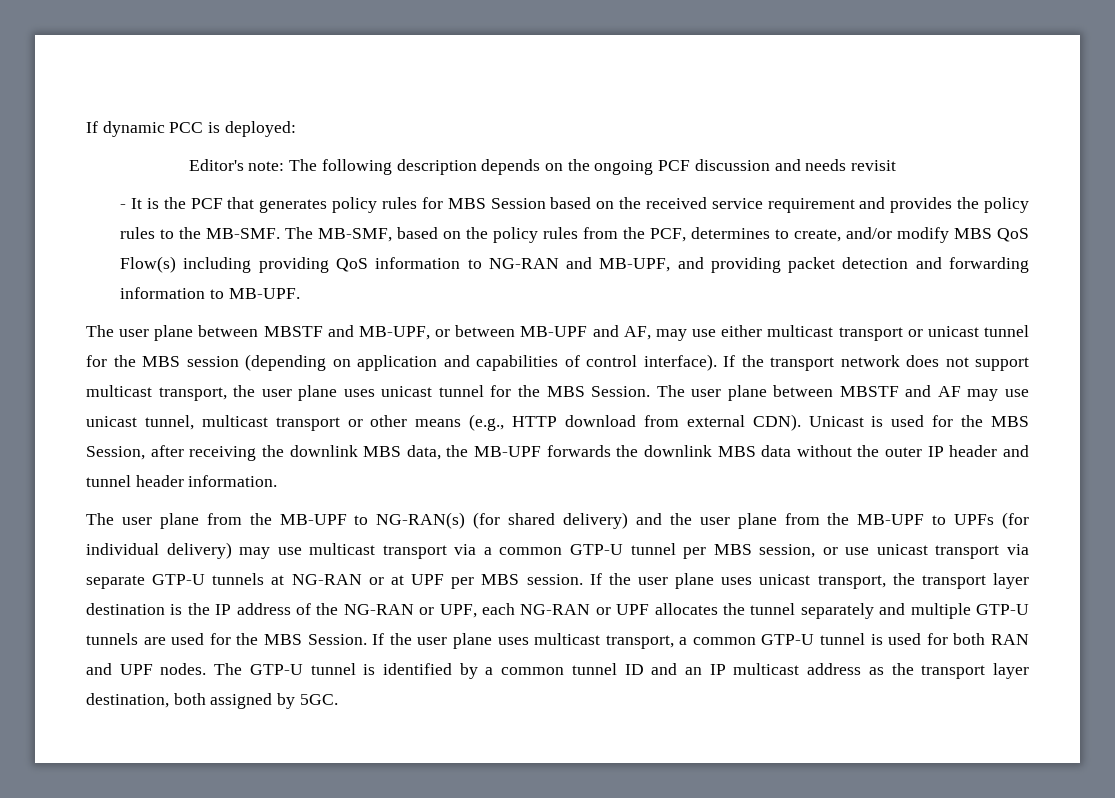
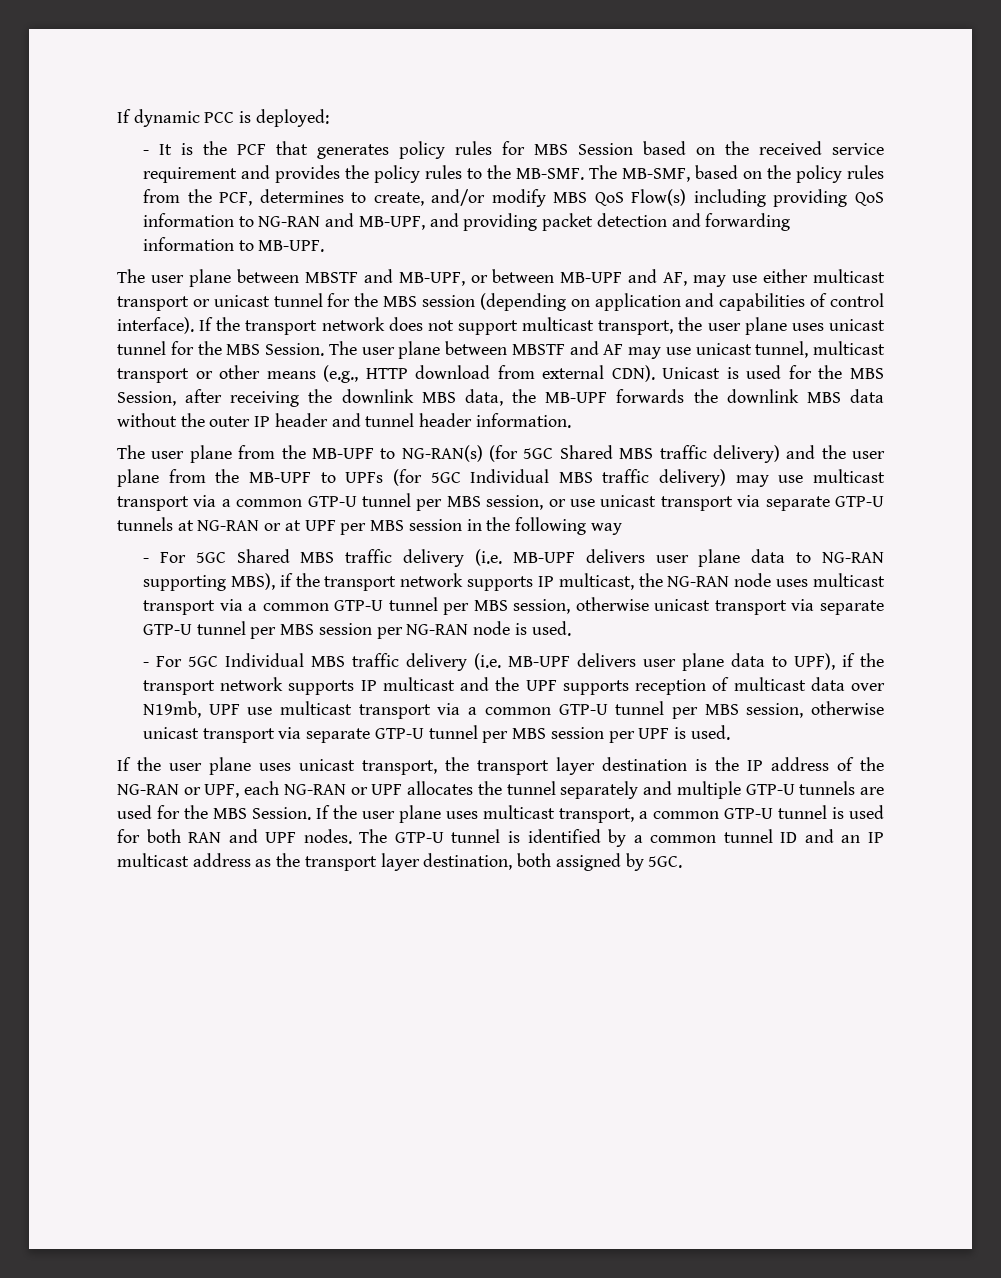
[188,159,897,175] // Editor's note: The following description depends on the ongoing PCF discussion and needs revisit -> (329, 118) none
[508,513,556,525] shared -> [523,445,707,459] 5GC Shared MBS traffic
[86,543,159,555] individual -> [430,469,650,483] 5GC Individual MBS traffic
[526,574,583,585] session. -> [408,517,622,535] [143,549,885,567] [143,573,886,591] [143,597,884,615] [143,621,571,639] [143,653,885,671] [143,677,886,695] [143,701,885,719] [143,725,730,743] session in the following way // - For 5GC Shared MBS traffic delivery (i.e. MB-UPF delivers user plane data to NG-RAN supporting MBS), if the transport network supports IP multicast, the NG-RAN node uses multicast transport via a common GTP-U tunnel per MBS session, otherwise unicast transport via separate GTP-U tunnel per MBS session per NG-RAN node is used. // - For 5GC Individual MBS traffic delivery (i.e. MB-UPF delivers user plane data to UPF), if the transport network supports IP multicast and the UPF supports reception of multicast data over N19mb, UPF use multicast transport via a common GTP-U tunnel per MBS session, otherwise unicast transport via separate GTP-U tunnel per MBS session per UPF is used. //

